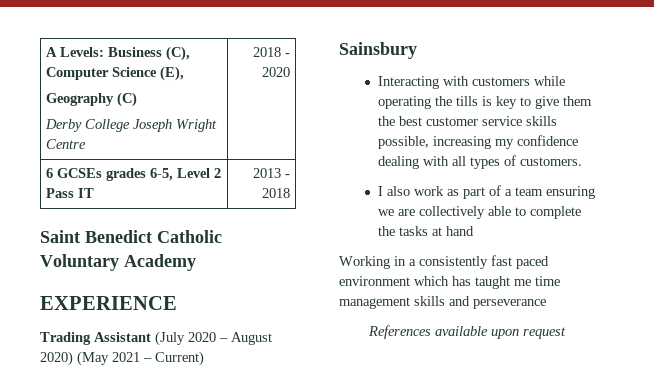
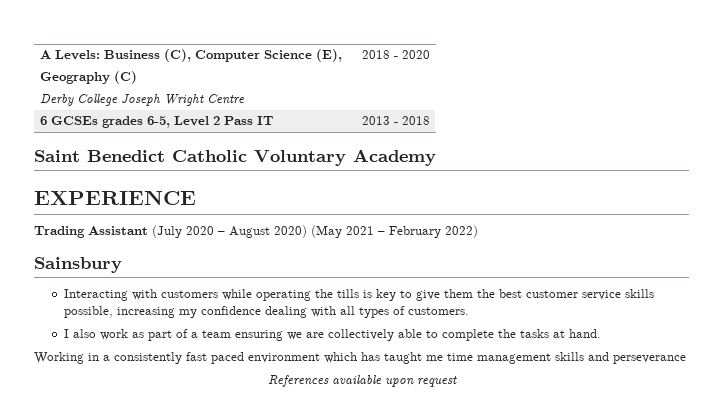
[155,351,204,366] Current) -> [389,225,478,238] February 2022)
[445,226,474,236] hand -> [569,329,602,338] hand.

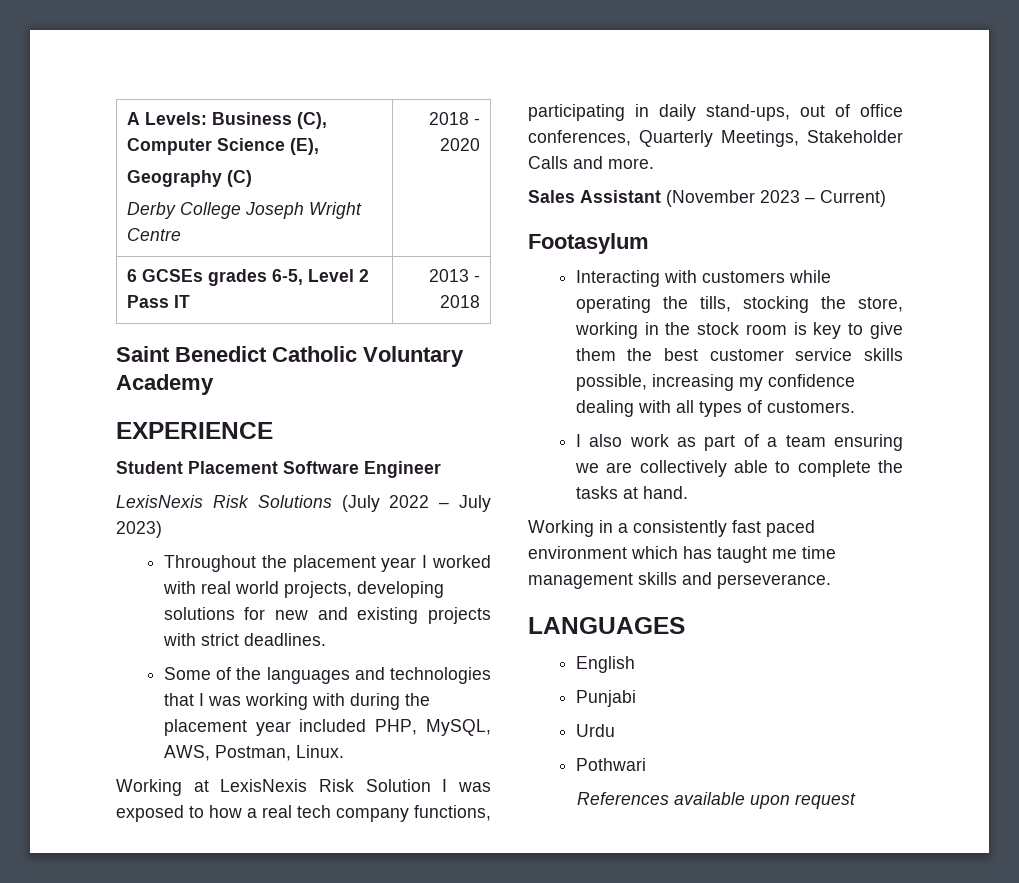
[34,225,478,238] [34,257,122,273] Trading Assistant (July 2020 – August 2020) (May 2021 – February 2022) // Sainsbury -> [116,461,441,478] [116,495,491,512] [116,521,162,538] [163,555,491,572] [162,581,444,598] [163,607,491,624] [162,633,326,646] [163,667,492,684] [163,693,430,710] [163,719,491,736] [163,745,344,761] [116,779,491,796] [116,805,491,822] [528,104,903,121] [528,130,903,147] [528,156,654,169] [528,190,886,207] [528,233,649,254] Student Placement Software Engineer // LexisNexis Risk Solutions (July 2022 – July 2023) // Throughout the placement year I worked with real world projects, developing solutions for new and existing projects with strict deadlines. // Some of the languages and technologies that I was working with during the placement year included PHP, MySQL, AWS, Postman, Linux. // Working at LexisNexis Risk Solution I was exposed to how a real tech company functions, participating in daily stand-ups, out of office conferences, Quarterly Meetings, Stakeholder Calls and more. // Sales Assistant (November 2023 – Current) // Footasylum
[337,289,360,298] tills -> [699,296,903,313] [574,322,787,339] tills, stocking the store, working in the stock room
[613,355,686,364] perseverance -> [717,574,831,589] [528,617,685,634] [575,656,635,673] [575,690,636,707] [575,724,615,737] [575,758,646,771] perseverance. // LANGUAGES // English // Punjabi // Urdu // Pothwari

